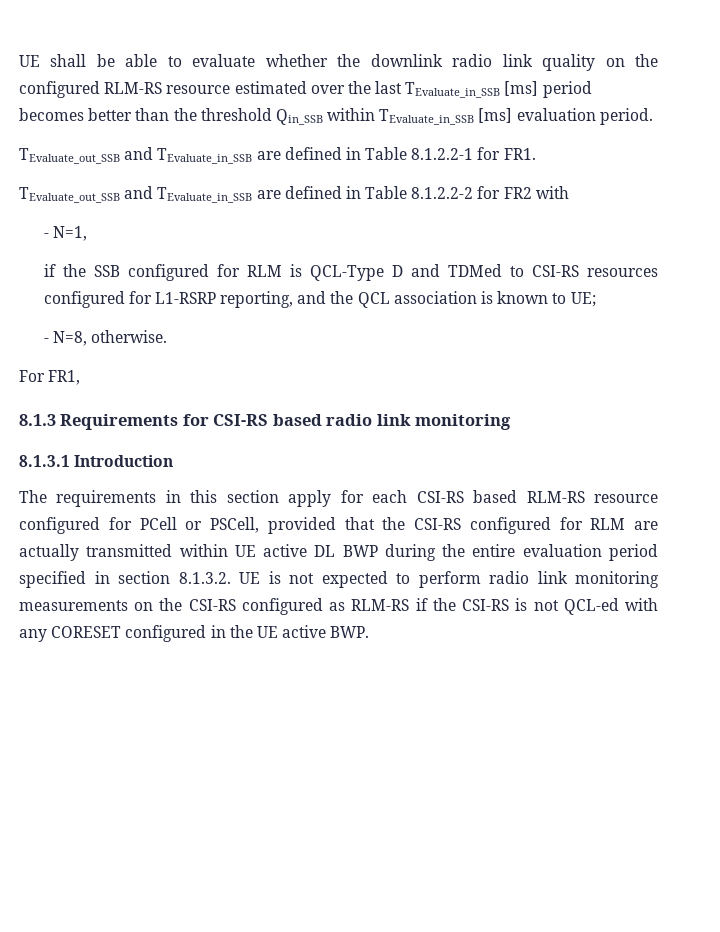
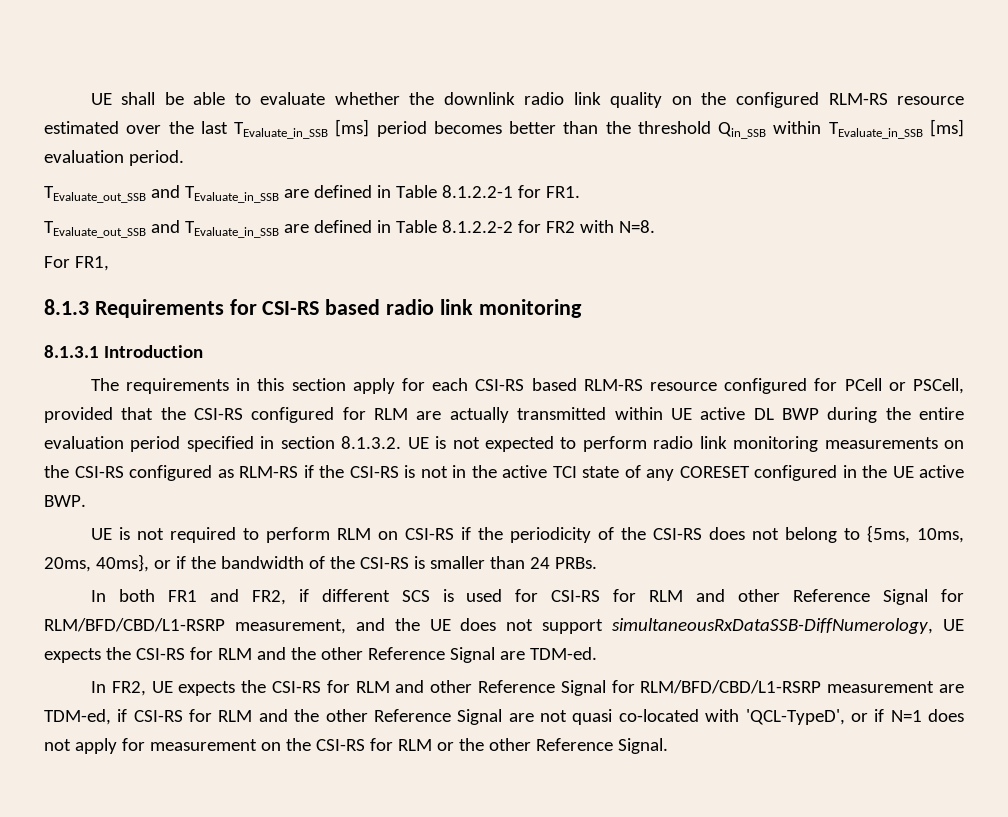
[43,226,87,241] [43,264,658,281] [43,291,596,308] [43,330,167,346] // - N=1, // if the SSB configured for RLM is QCL-Type D and TDMed to CSI-RS resources configured for L1-RSRP reporting, and the QCL association is known to UE; // - N=8, otherwise. -> [618,220,655,233] N=8.
[563,598,659,615] QCL-ed with -> [452,465,641,478] in the active TCI state of
(370, 632) none -> [90,525,964,543] [44,554,597,572] [90,589,965,605] [44,618,965,634] [44,647,597,663] [90,680,965,696] [44,709,964,725] [44,738,668,754] // UE is not required to perform RLM on CSI-RS if the periodicity of the CSI-RS does not belong to {5ms, 10ms, 20ms, 40ms}, or if the bandwidth of the CSI-RS is smaller than 24 PRBs. // In both FR1 and FR2, if different SCS is used for CSI-RS for RLM and other Reference Signal for RLM/BFD/CBD/L1-RSRP measurement, and the UE does not support simultaneousRxDataSSB-DiffNumerology, UE expects the CSI-RS for RLM and the other Reference Signal are TDM-ed. // In FR2, UE expects the CSI-RS for RLM and other Reference Signal for RLM/BFD/CBD/L1-RSRP measurement are TDM-ed, if CSI-RS for RLM and the other Reference Signal are not quasi co-located with 'QCL-TypeD', or if N=1 does not apply for measurement on the CSI-RS for RLM or the other Reference Signal.

